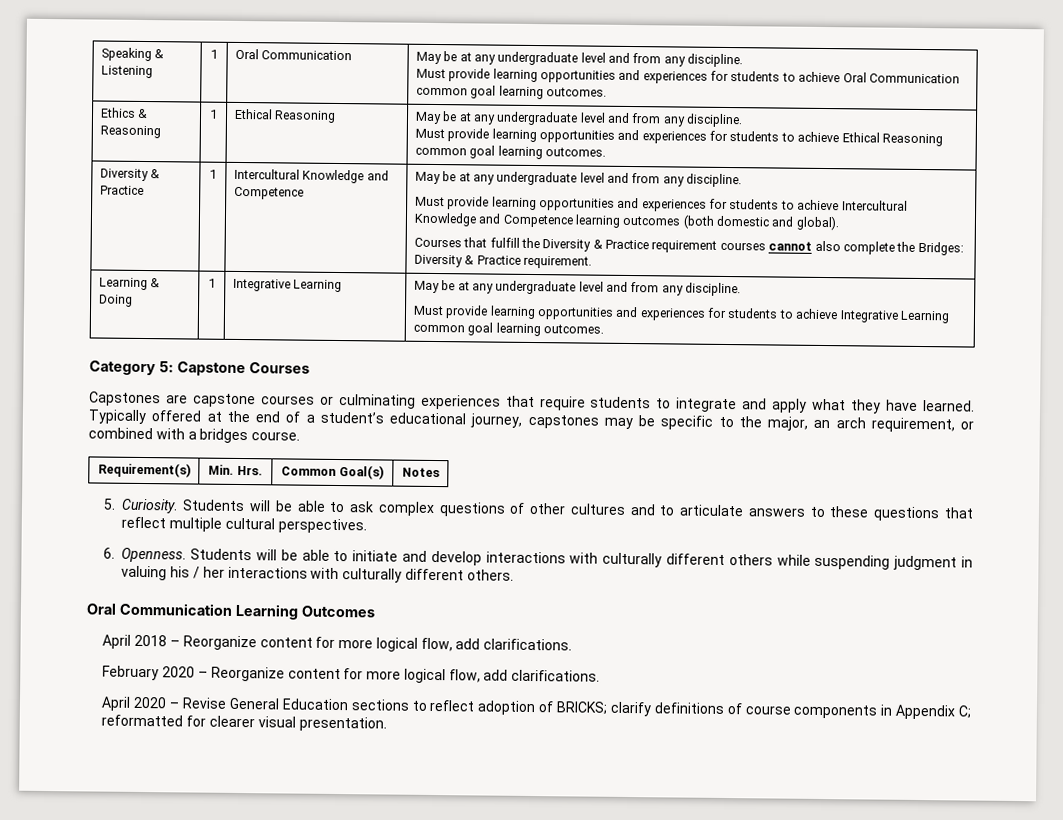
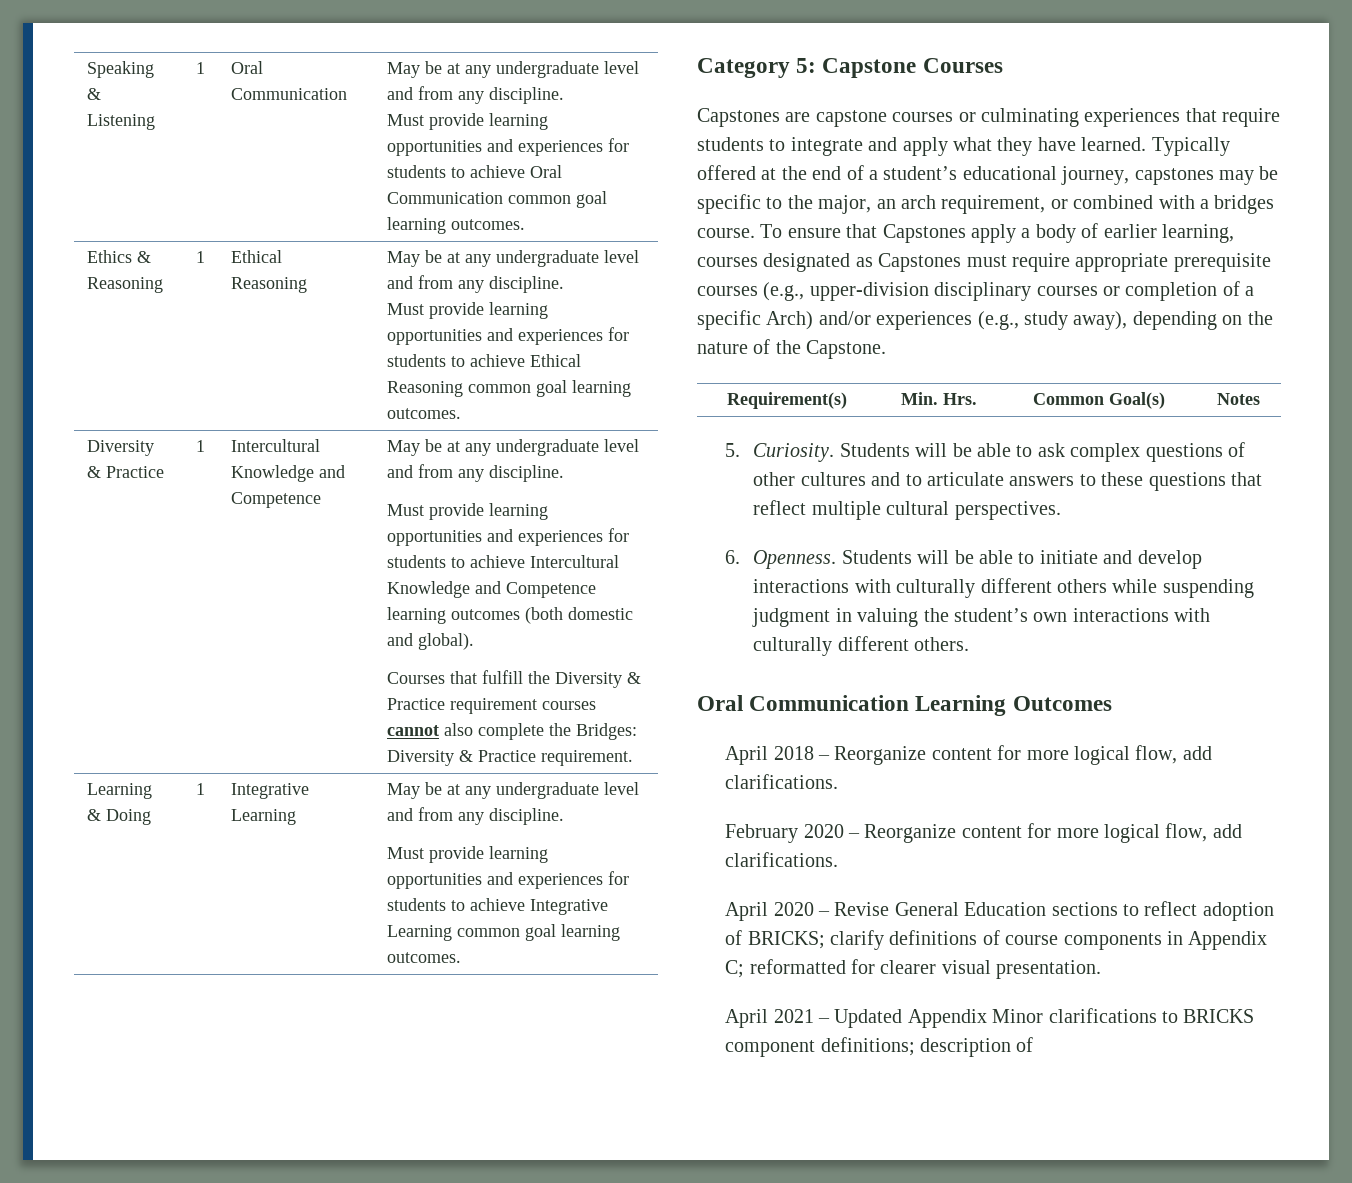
(301, 436) none -> [760,223,1234,243] [697,253,1271,272] [697,281,1255,301] [697,310,1273,330] [697,339,887,359] To ensure that Capstones apply a body of earlier learning, courses designated as Capstones must require appropriate prerequisite courses (e.g., upper-division disciplinary courses or completion of a specific Arch) and/or experiences (e.g., study away), depending on the nature of the Capstone.
[170,566,225,579] his / her -> [923,608,1068,622] the student’s own
(387, 724) none -> [725,1008,1255,1028] [725,1037,1034,1057] // April 2021 – Updated Appendix Minor clarifications to BRICKS component definitions; description of

